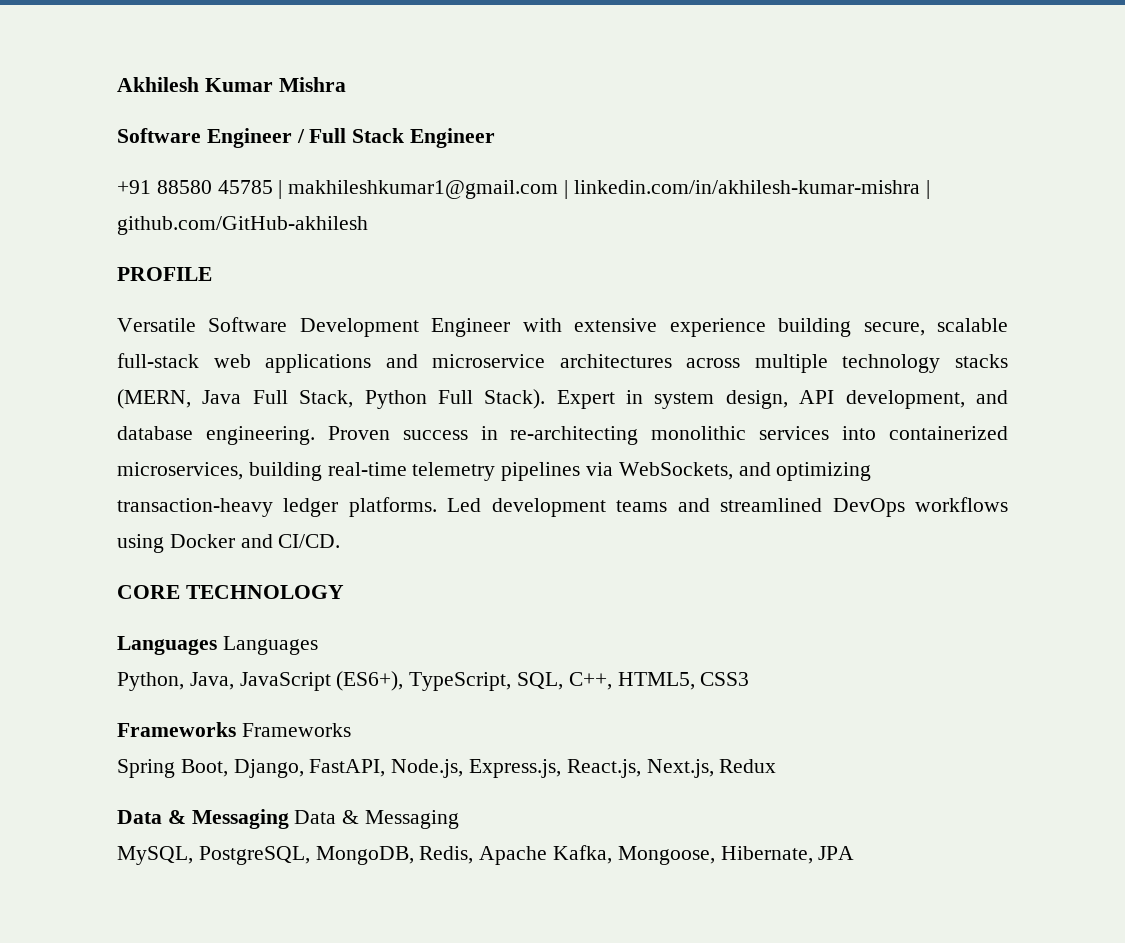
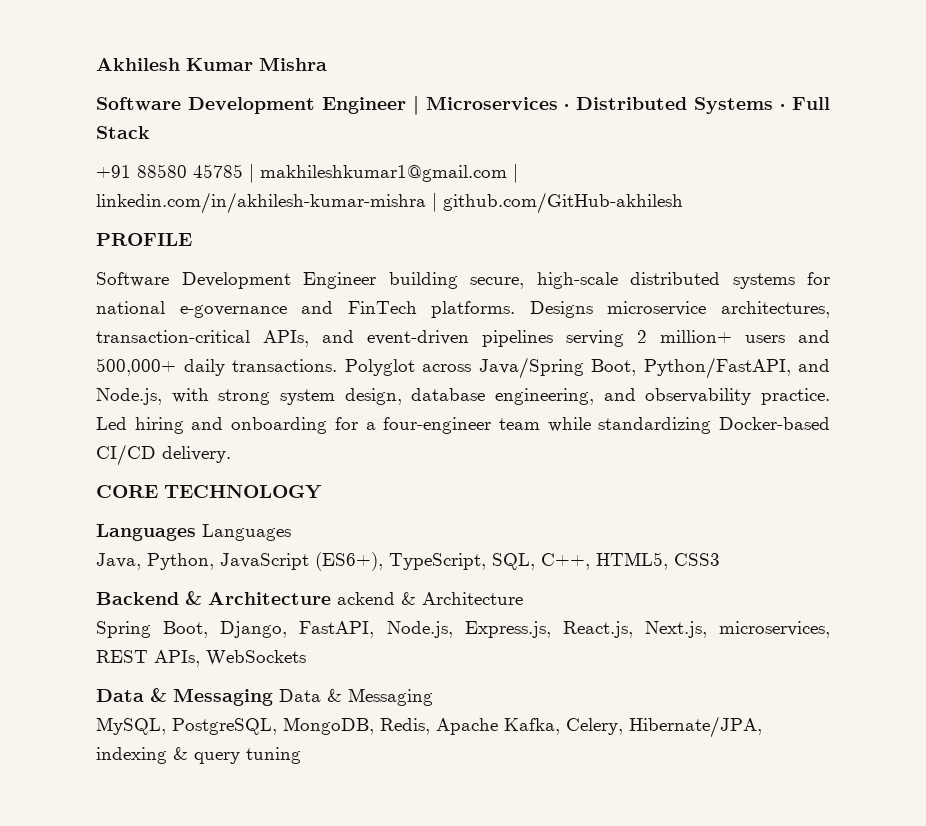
[206,128,305,148] Engineer / -> [187,95,786,115] Development Engineer | Microservices · Distributed Systems ·
[410,128,496,148] Engineer -> (150, 132) none
[117,317,1009,337] [117,353,1008,373] [117,389,1008,409] [117,426,1009,445] [117,462,872,481] [117,497,1009,517] [117,534,341,553] Versatile Software Development Engineer with extensive experience building secure, scalable full-stack web applications and microservice architectures across multiple technology stacks (MERN, Java Full Stack, Python Full Stack). Expert in system design, API development, and database engineering. Proven success in re-architecting monolithic services into containerized microservices, building real-time telemetry pipelines via WebSockets, and optimizing transaction-heavy ledger platforms. Led development teams and streamlined DevOps workflows using Docker and CI/CD. -> [96,272,830,289] [96,301,830,318] [96,330,830,347] [96,357,830,379] [96,388,830,405] [96,417,830,434] [96,444,231,466] Software Development Engineer building secure, high-scale distributed systems for national e-governance and FinTech platforms. Designs microservice architectures, transaction-critical APIs, and event-driven pipelines serving 2 million+ users and 500,000+ daily transactions. Polyglot across Java/Spring Boot, Python/FastAPI, and Node.js, with strong system design, database engineering, and observability practice. Led hiring and onboarding for a four-engineer team while standardizing Docker-based CI/CD delivery.
[117,672,234,691] Python, Java, -> [96,553,214,570] Java, Python,
[117,722,351,737] Frameworks Frameworks -> [96,591,523,605] Backend & Architecture ackend & Architecture
[719,759,777,773] Redux -> [719,621,830,638] [96,650,306,667] microservices, REST APIs, WebSockets
[617,846,855,865] Mongoose, Hibernate, JPA -> [566,716,762,738] [96,747,301,764] Celery, Hibernate/JPA, indexing & query tuning

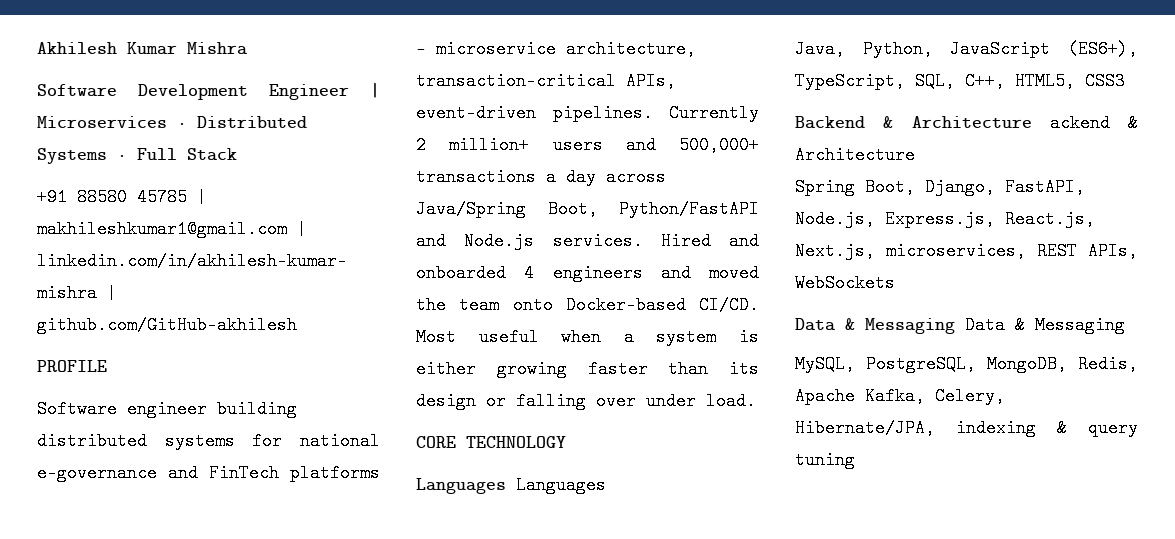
[181,272,618,289] Development Engineer building secure, high-scale -> [127,400,297,418] engineer building
[431,301,830,318] [96,330,624,347] platforms. Designs microservice architectures, transaction-critical APIs, and event-driven pipelines serving -> [290,464,380,482] [416,40,696,58] [416,72,676,90] [416,104,759,122] platforms — microservice architecture, transaction-critical APIs, event-driven pipelines. Currently
[183,357,830,379] [96,388,830,405] [96,417,830,434] [96,444,231,466] daily transactions. Polyglot across Java/Spring Boot, Python/FastAPI, and Node.js, with strong system design, database engineering, and observability practice. Led hiring and onboarding for a four-engineer team while standardizing Docker-based CI/CD delivery. -> [416,168,666,186] [416,200,759,218] [416,232,759,250] [416,264,759,282] [416,296,759,314] [416,328,759,346] [416,360,759,378] [416,392,756,410] transactions a day across Java/Spring Boot, Python/FastAPI and Node.js services. Hired and onboarded 4 engineers and moved the team onto Docker-based CI/CD. Most useful when a system is either growing faster than its design or falling over under load.

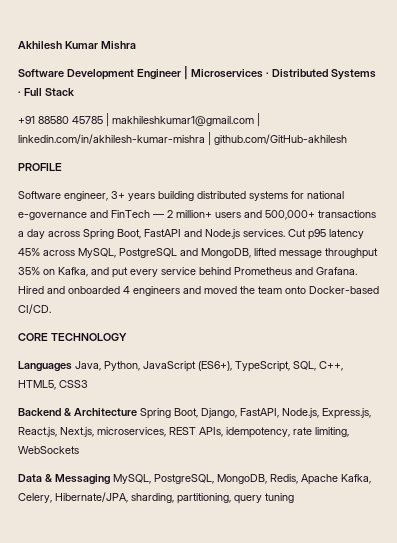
[127,400,207,418] engineer -> [64,191,155,201] engineer, 3+ years
[290,464,380,482] [416,40,696,58] [416,72,676,90] [416,104,759,122] platforms — microservice architecture, transaction-critical APIs, event-driven pipelines. Currently -> [153,214,164,218] —
[416,200,759,218] [416,232,643,250] Java/Spring Boot, Python/FastAPI and Node.js services. -> [83,229,364,240] [18,248,378,259] [18,267,357,278] Spring Boot, FastAPI and Node.js services. Cut p95 latency 45% across MySQL, PostgreSQL and MongoDB, lifted message throughput 35% on Kafka, and put every service behind Prometheus and Grafana.
[416,328,759,346] [416,360,759,378] [416,392,756,410] Most useful when a system is either growing faster than its design or falling over under load. -> (51, 309) none
[516,476,606,494] Languages // -> (72, 366) none
[1049,114,1138,132] [795,146,915,164] ackend & Architecture // -> (137, 412) none
(1138, 251) none -> [226,427,349,438] idempotency, rate limiting,
[965,316,1125,334] Data & Messaging // -> (110, 479) none
[956,419,1067,437] indexing & -> [131,493,231,504] sharding, partitioning,

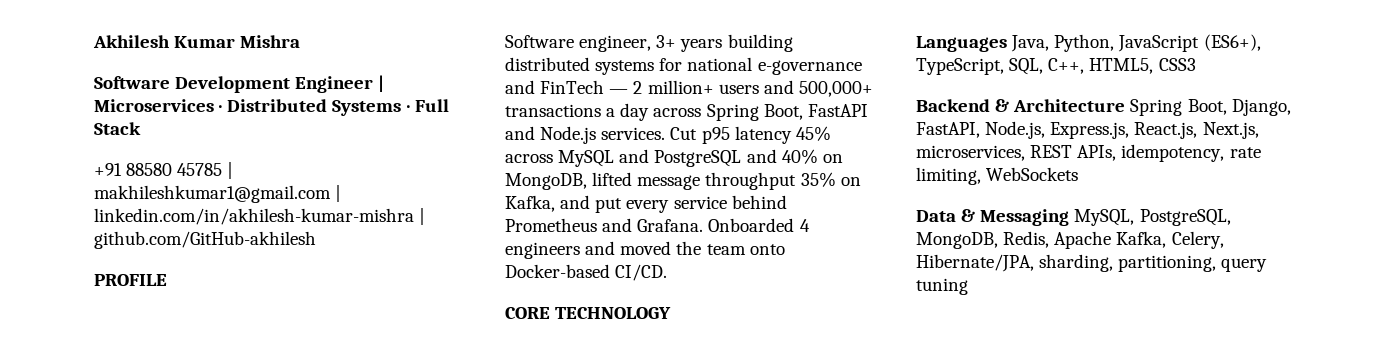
[78,248,198,258] MySQL, PostgreSQL and -> [558,149,843,167] MySQL and PostgreSQL and 40% on
[18,286,120,294] Hired and onboarded -> [708,218,795,232] Onboarded

